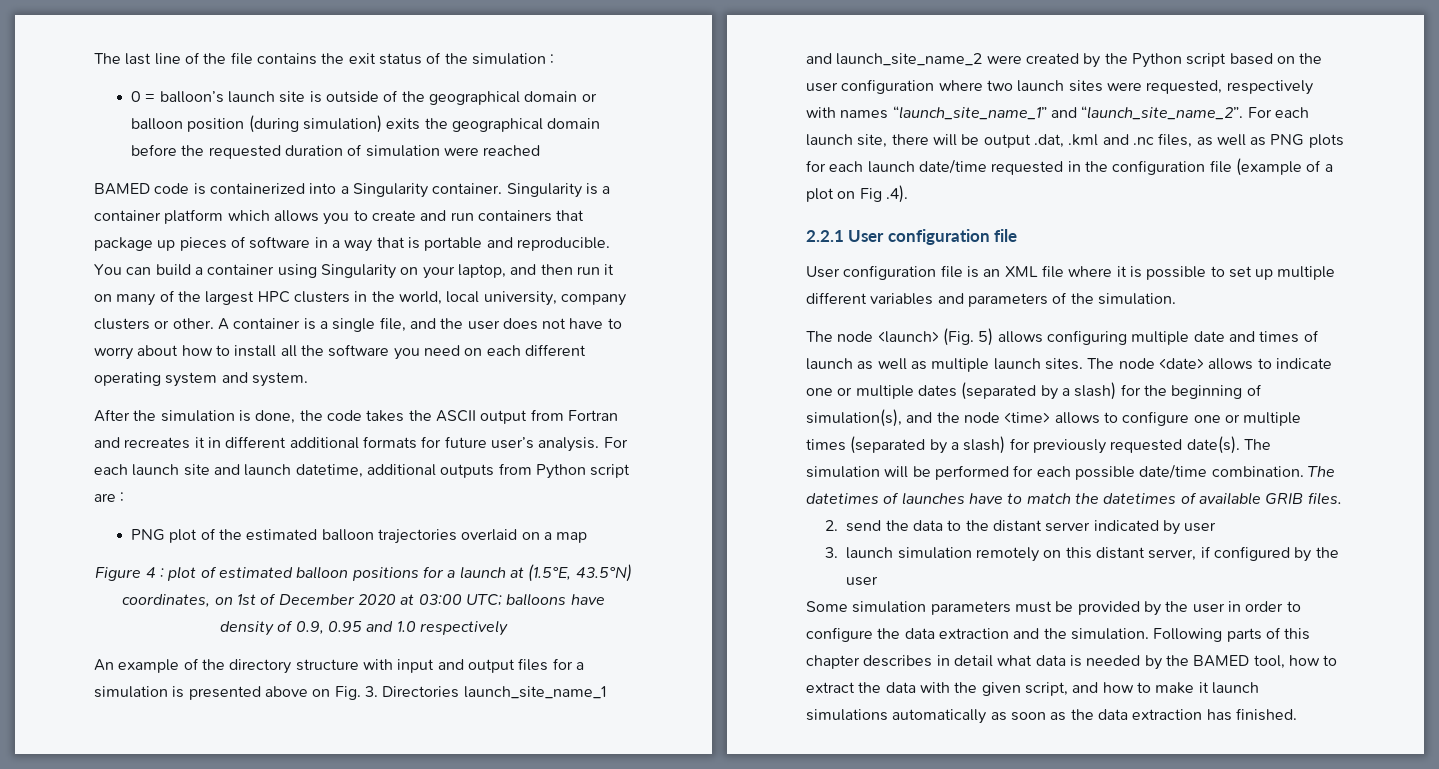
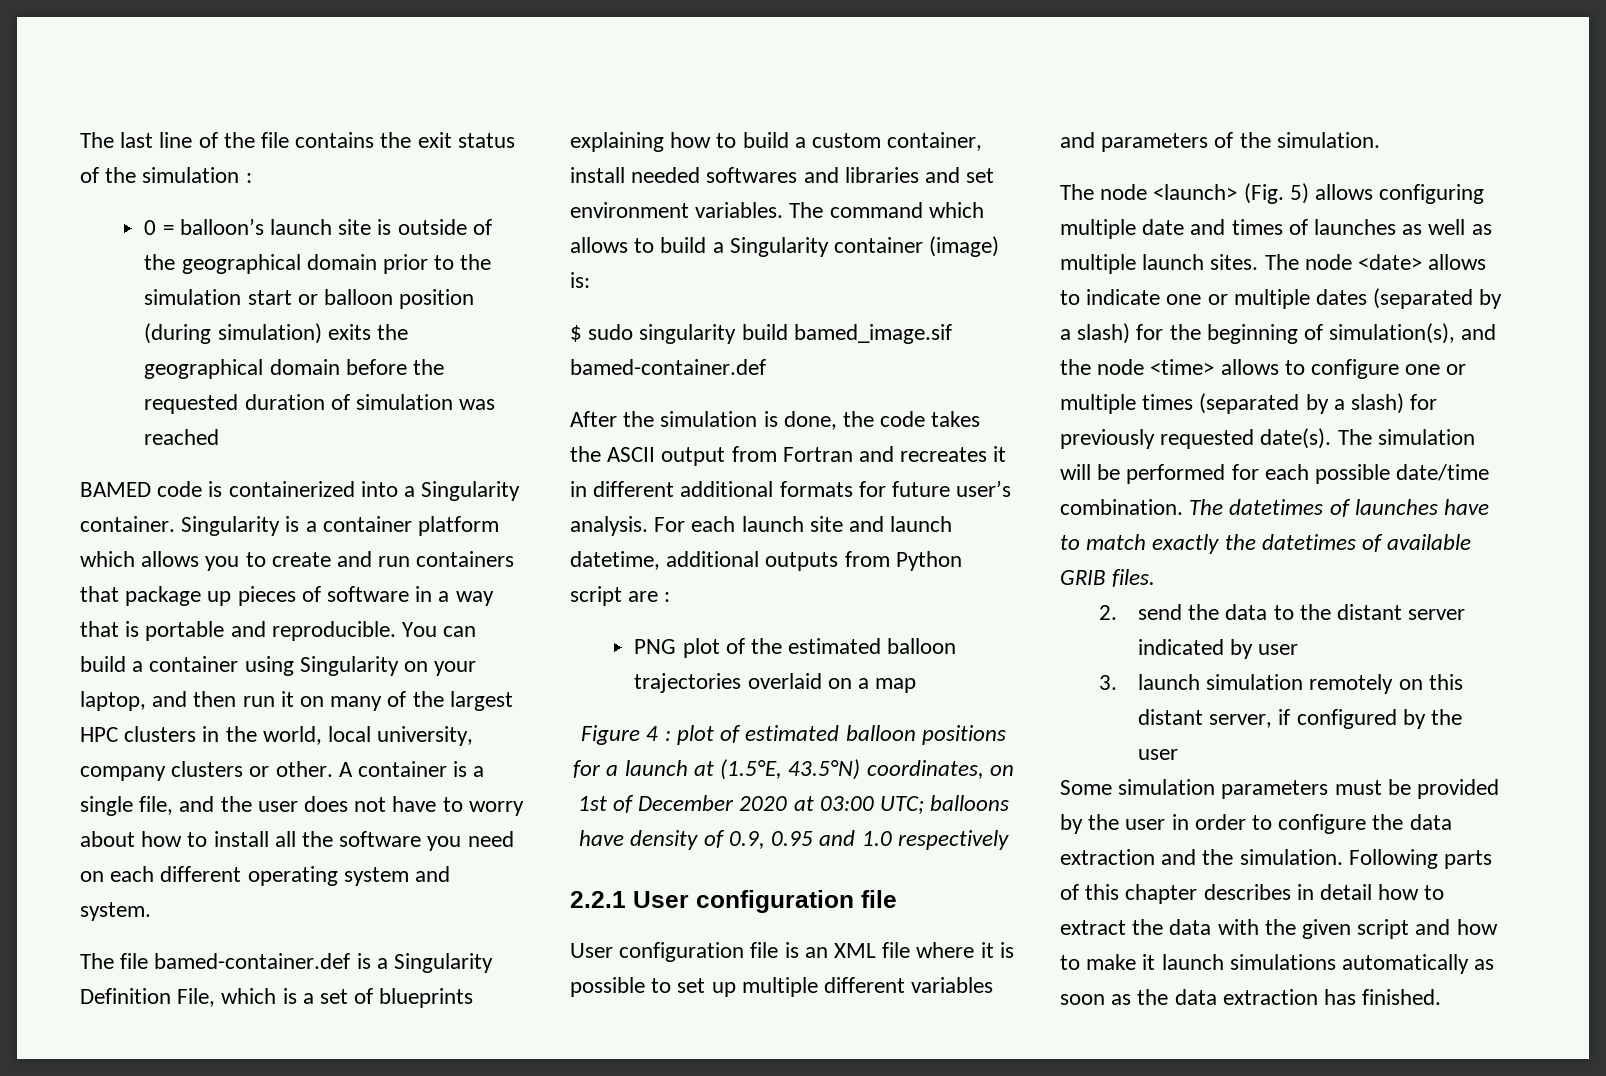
(578, 96) none -> [382,254,492,274] [144,289,292,305] prior to the simulation start
[443,147,479,156] were -> [459,399,496,410] was
(308, 379) none -> [80,953,494,973] [80,988,474,1008] [570,132,983,152] [570,167,995,183] [570,202,984,218] [570,236,1000,257] [570,272,590,288] [570,324,952,344] [570,359,766,375] // The file bamed-container.def is a Singularity Definition File, which is a set of blueprints explaining how to build a custom container, install needed softwares and libraries and set environment variables. The command which allows to build a Singularity container (image) is: // $ sudo singularity build bamed_image.sif bamed-container.def
[94,658,584,674] [94,686,606,700] [806,53,1323,68] [806,79,1313,95] [806,106,1309,120] [806,133,1344,148] [806,158,1333,176] [806,185,908,203] // An example of the directory structure with input and output files for a simulation is presented above on Fig. 3. Directories launch_site_name_1 and launch_site_name_2 were created by the Python script based on the user configuration where two launch sites were requested, respectively with names “launch_site_name_1” and “launch_site_name_2”. For each launch site, there will be output .dat, .kml and .nc files, as well as PNG plots for each launch date/time requested in the configuration file (example of a plot on Fig .4). -> (1009, 840) none
[806,358,853,370] launch -> [1314,219,1397,235] launches
(1071, 498) none -> [1152,534,1220,554] exactly
[997,655,1285,670] what data is needed by the BAMED tool, -> (1373, 892) none
[1024,682,1068,696] script, -> [1357,919,1410,939] script

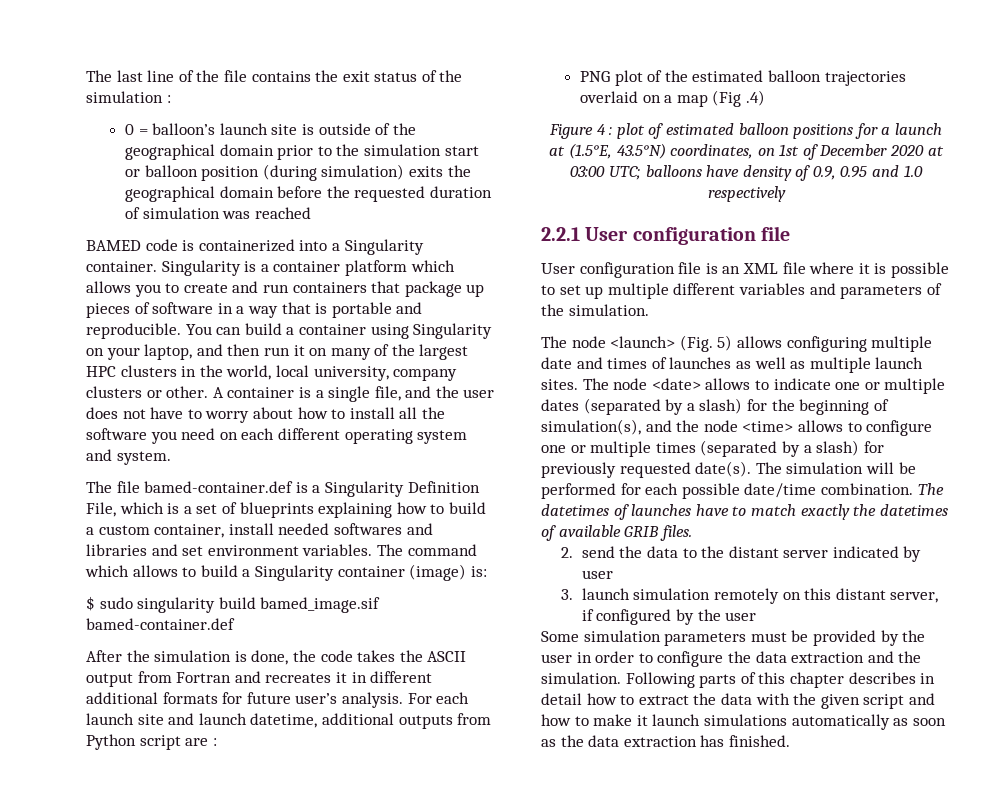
(917, 685) none -> [712,90,765,107] (Fig .4)

